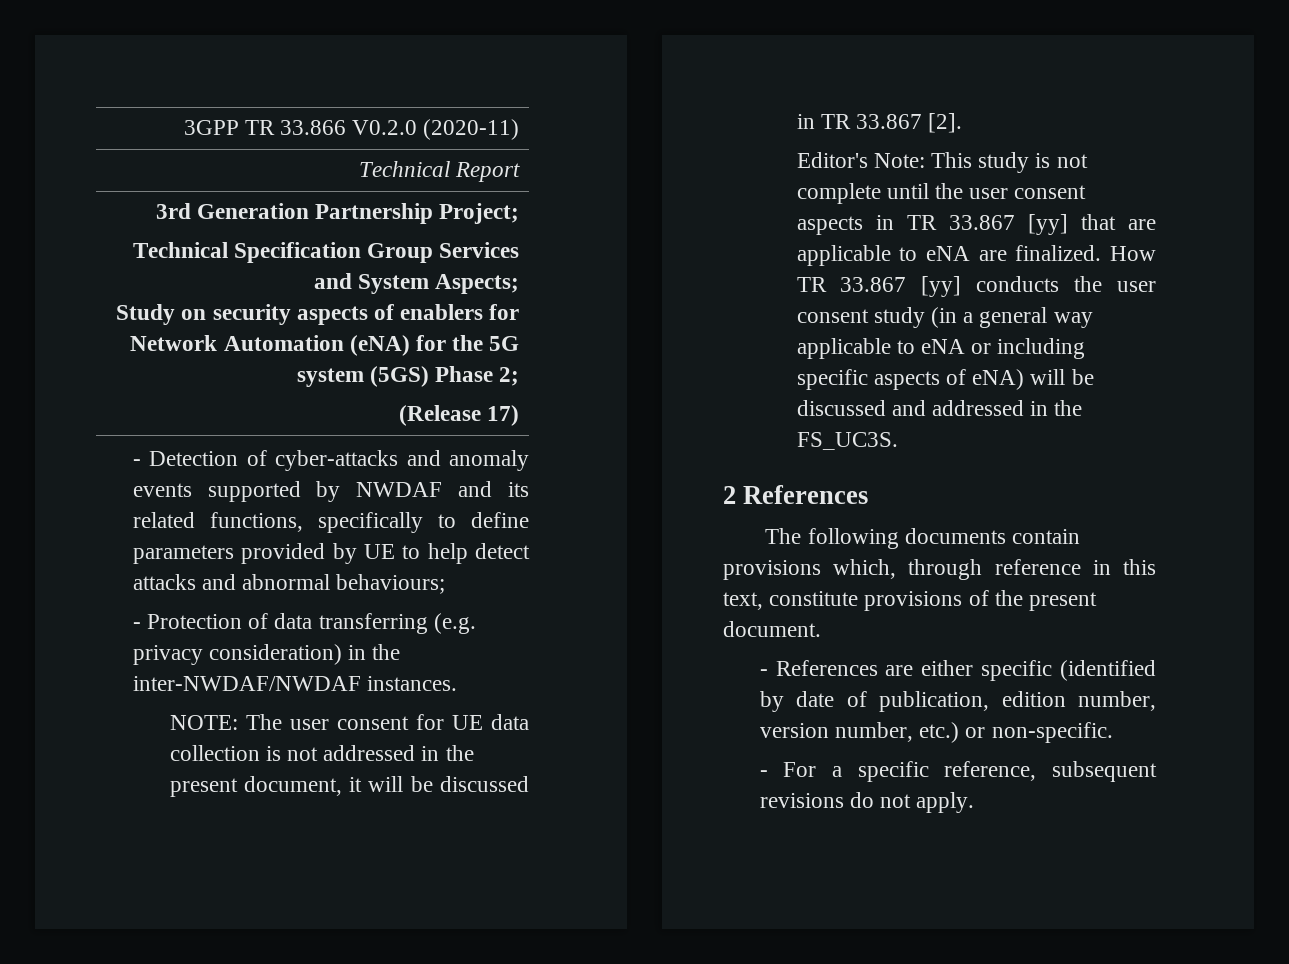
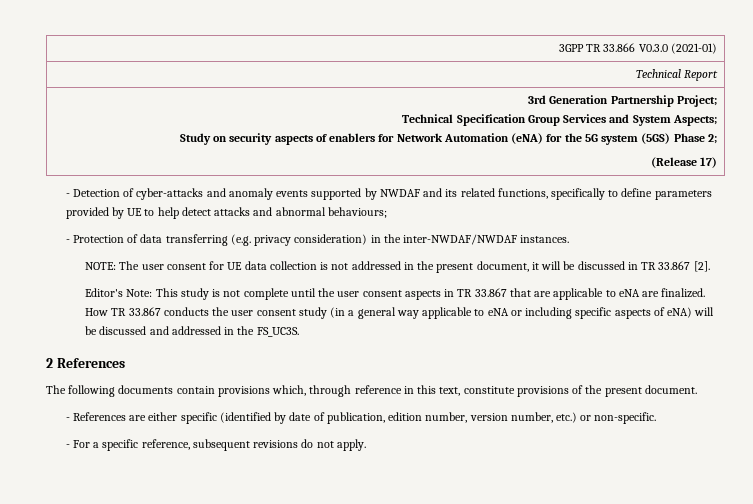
[352,119,520,140] V0.2.0 (2020-11) -> [638,43,717,54] V0.3.0 (2021-01)
[1027,214,1068,235] [yy] -> (507, 292) none
[921,276,962,297] [yy] -> (161, 311) none

